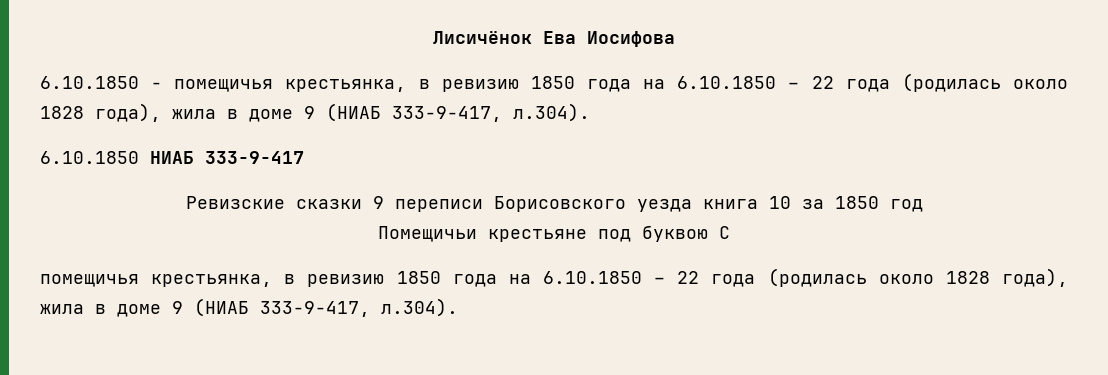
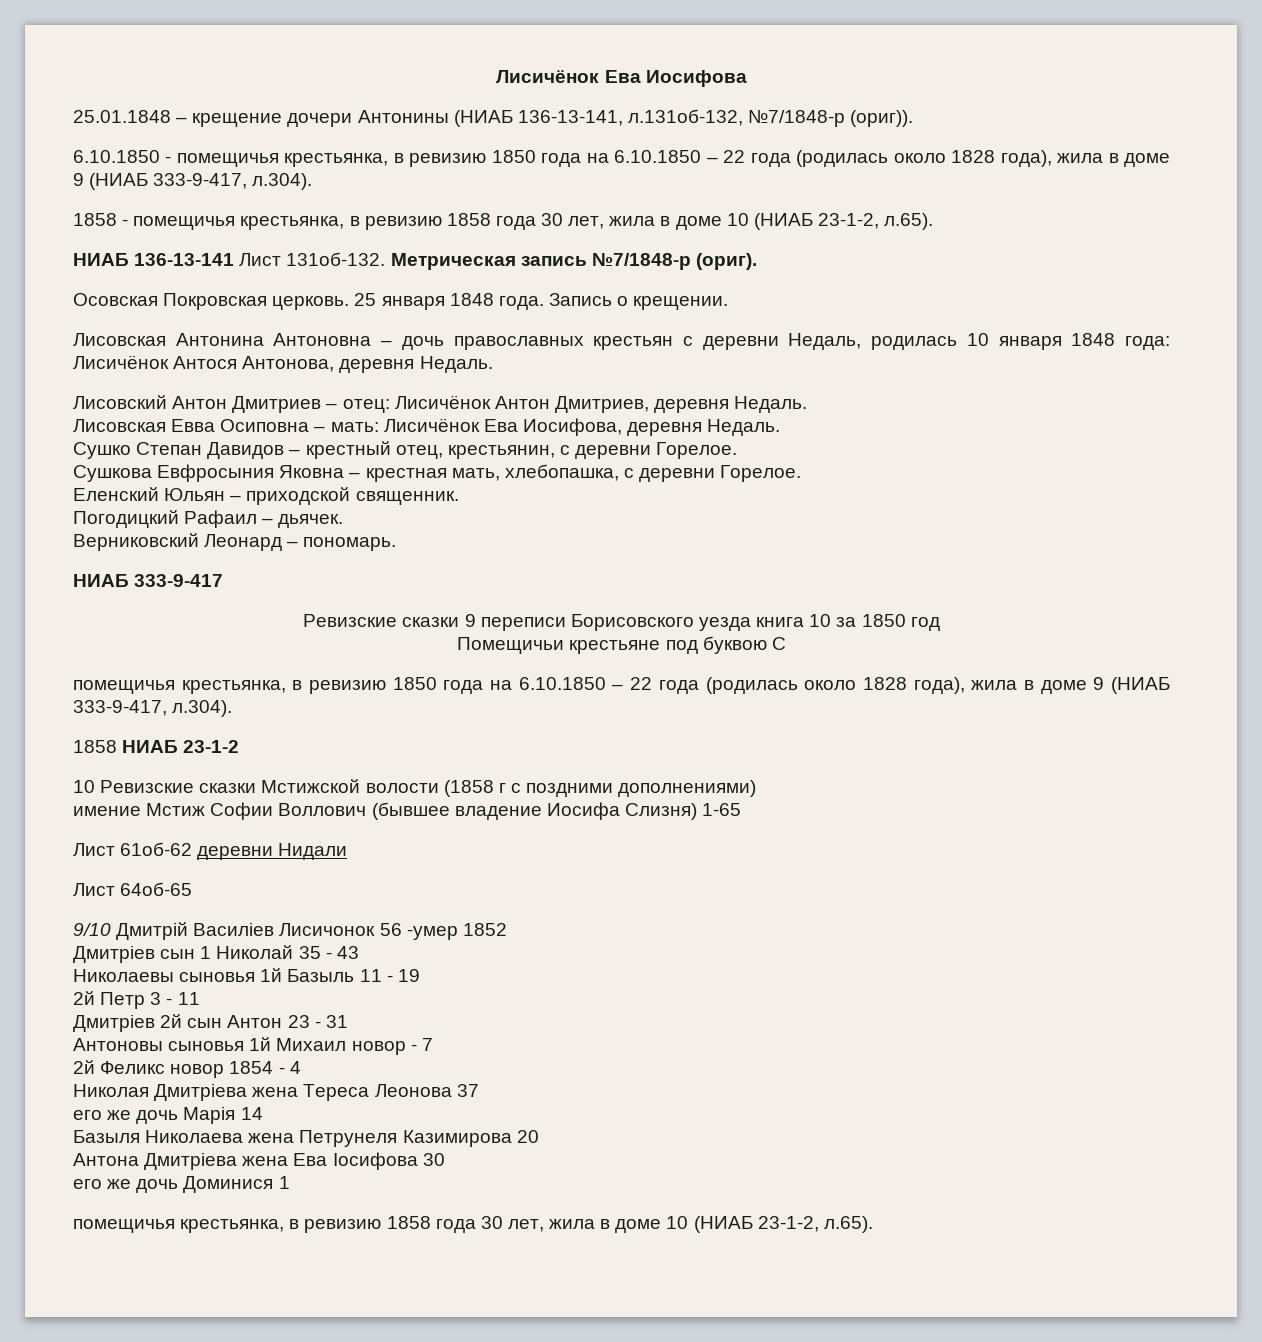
(675, 39) none -> [73,109,914,127] // 25.01.1848 – крещение дочери Антонины (НИАБ 136-13-141, л.131об-132, №7/1848-р (ориг)).
[40,151,139,164] 6.10.1850 -> [73,213,934,230] [73,252,757,270] [73,293,729,310] [73,333,1170,350] [73,355,493,373] [73,395,808,413] [73,418,781,436] [73,441,738,459] [73,464,802,482] [73,487,459,505] [73,510,344,528] [73,533,397,551] 1858 - помещичья крестьянка, в ревизию 1858 года 30 лет, жила в доме 10 (НИАБ 23-1-2, л.65). // НИАБ 136-13-141 Лист 131об-132. Метрическая запись №7/1848-р (ориг). // Осовская Покровская церковь. 25 января 1848 года. Запись о крещении. // Лисовская Антонина Антоновна – дочь православных крестьян с деревни Недаль, родилась 10 января 1848 года: Лисичёнок Антося Антонова, деревня Недаль. // Лисовский Антон Дмитриев – отец: Лисичёнок Антон Дмитриев, деревня Недаль. // Лисовская Евва Осиповна – мать: Лисичёнок Ева Иосифова, деревня Недаль. // Сушко Степан Давидов – крестный отец, крестьянин, с деревни Горелое. // Сушкова Евфросыния Яковна – крестная мать, хлебопашка, с деревни Горелое. // Еленский Юльян – приходской священник. // Погодицкий Рафаил – дьячек. // Верниковский Леонард – пономарь. //
(458, 307) none -> [73,740,240,753] [73,779,757,797] [73,802,742,820] [73,842,348,860] [73,882,193,896] [73,922,507,940] [73,945,359,963] [73,968,420,982] [73,991,200,1009] [73,1014,348,1032] [73,1037,433,1055] [73,1060,301,1078] [73,1084,479,1101] [73,1107,263,1124] [73,1130,539,1147] [73,1152,445,1170] [73,1176,290,1193] [73,1216,873,1233] // 1858 НИАБ 23-1-2 // 10 Ревизские сказки Мстижской волости (1858 г с поздними дополнениями) // имение Мстиж Софии Воллович (бывшее владение Иосифа Слизня) 1-65 // Лист 61об-62 деревни Нидали // Лист 64об-65 // 9/10 Дмитрiй Василiев Лисичонок 56 -умер 1852 // Дмитрiев сын 1 Николай 35 - 43 // Николаевы сыновья 1й Базыль 11 - 19 // 2й Петр 3 - 11 // Дмитрiев 2й сын Антон 23 - 31 // Антоновы сыновья 1й Михаил новор - 7 // 2й Феликс новор 1854 - 4 // Николая Дмитрiева жена Тереса Леонова 37 // его же дочь Марiя 14 // Базыля Николаева жена Петрунеля Казимирова 20 // Антона Дмитрiева жена Ева Iосифова 30 // его же дочь Доминися 1 // помещичья крестьянка, в ревизию 1858 года 30 лет, жила в доме 10 (НИАБ 23-1-2, л.65).

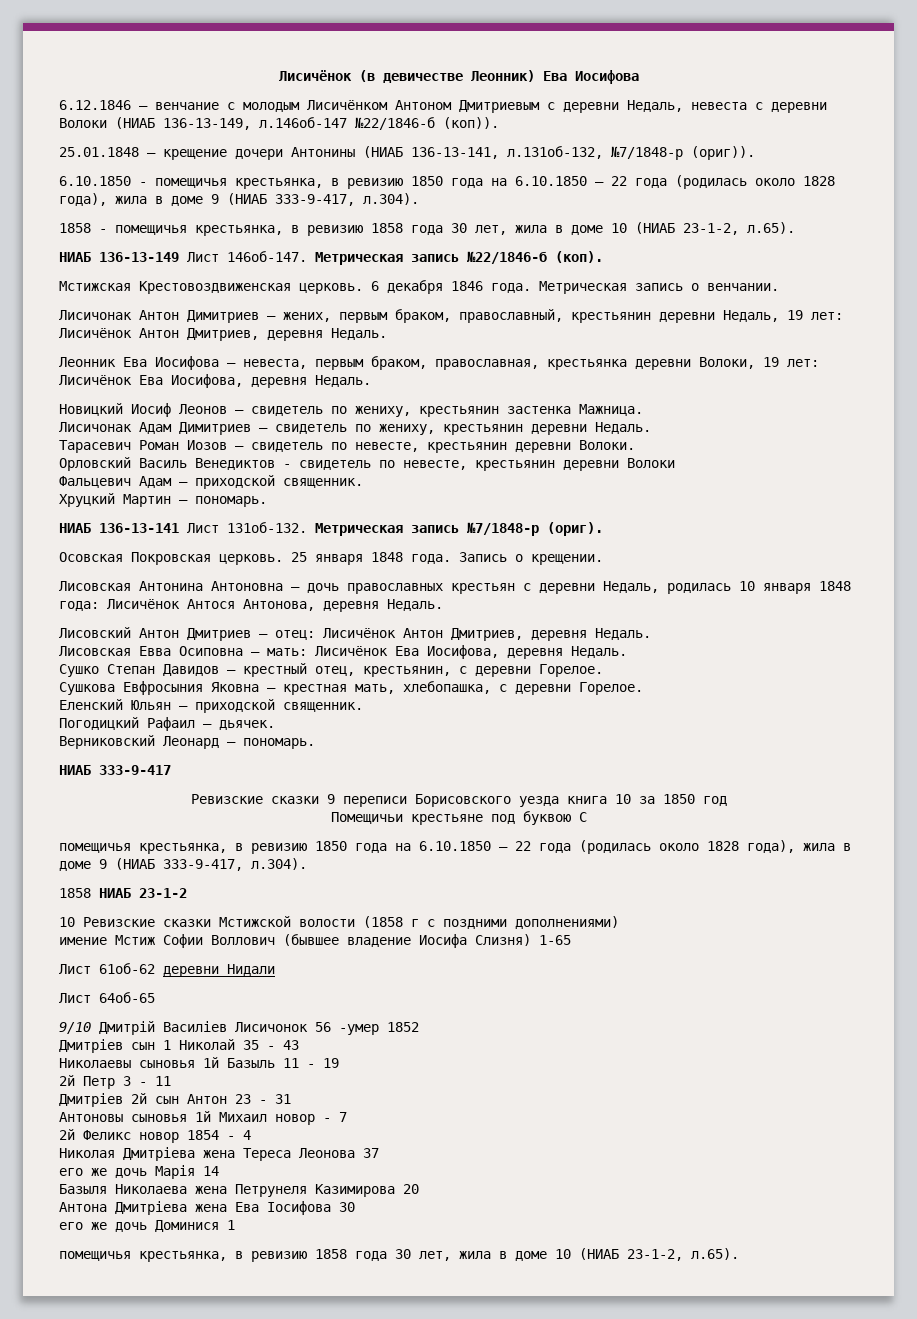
[496,70,747,87] Лисичёнок Ева Иосифова -> [278,70,639,84] [59,100,827,113] [59,117,499,130] Лисичёнок (в девичестве Леонник) Ева Иосифова // 6.12.1846 – венчание с молодым Лисичёнком Антоном Дмитриевым с деревни Недаль, невеста с деревни Волоки (НИАБ 136-13-149, л.146об-147 №22/1846-б (коп)).
(934, 221) none -> [59,251,603,265] [59,280,779,294] [59,309,843,323] [59,328,387,341] [59,356,819,370] [59,374,371,388] [59,403,643,417] [59,422,651,435] [59,440,635,453] [59,457,675,471] [59,475,363,489] [59,493,267,507] // НИАБ 136-13-149 Лист 146об-147. Метрическая запись №22/1846-б (коп). // Мстижская Крестовоздвиженская церковь. 6 декабря 1846 года. Метрическая запись о венчании. // Лисичонак Антон Димитриев – жених, первым браком, православный, крестьянин деревни Недаль, 19 лет: Лисичёнок Антон Дмитриев, деревня Недаль. // Леонник Ева Иосифова – невеста, первым браком, православная, крестьянка деревни Волоки, 19 лет: Лисичёнок Ева Иосифова, деревня Недаль. // Новицкий Иосиф Леонов – свидетель по жениху, крестьянин застенка Мажница. // Лисичонак Адам Димитриев – свидетель по жениху, крестьянин деревни Недаль. // Тарасевич Роман Иозов – свидетель по невесте, крестьянин деревни Волоки. // Орловский Василь Венедиктов - свидетель по невесте, крестьянин деревни Волоки // Фальцевич Адам – приходской священник. // Хруцкий Мартин – пономарь.

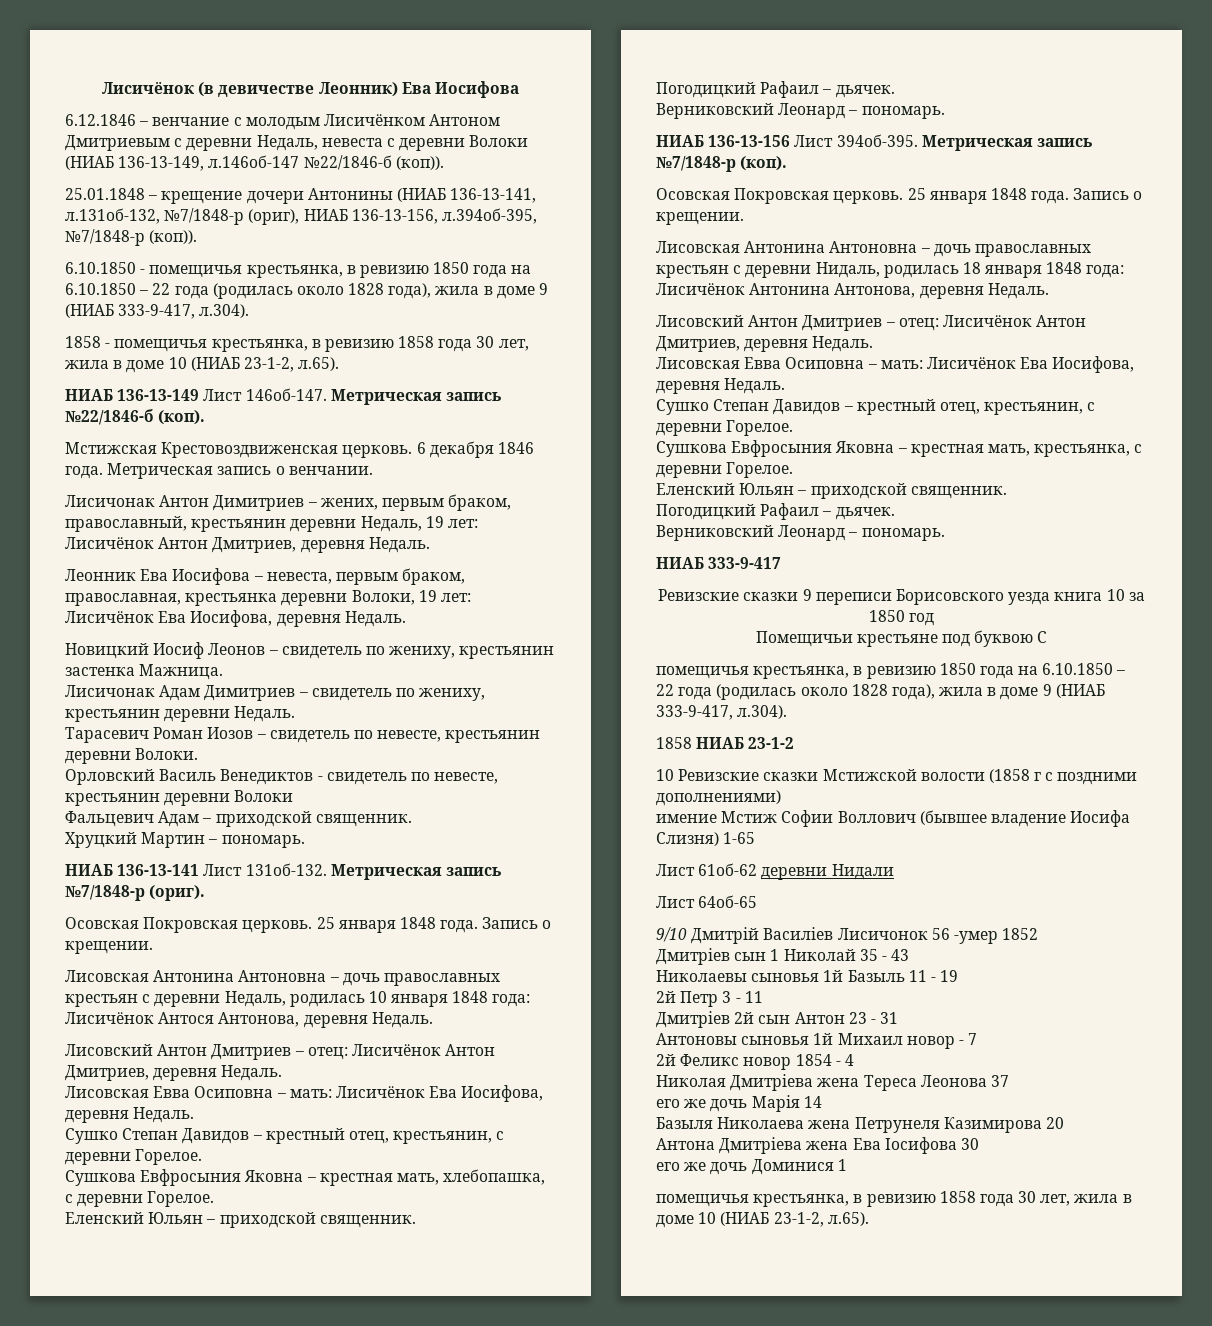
[691,146,755,160] (ориг)). -> [248,208,537,225] [65,229,198,246] (ориг), НИАБ 136-13-156, л.394об-395, №7/1848-р (коп)).
(315, 743) none -> [656,134,1092,151] [656,156,788,172] [656,188,1143,204] [656,212,744,225] [656,241,1091,257] [656,262,1125,278] [656,283,1049,299] [656,315,1087,331] [656,336,874,352] [656,356,1135,373] [656,378,786,394] [656,399,1096,415] [656,420,794,436] [656,440,1143,457] [656,462,794,478] [656,483,1007,499] [656,503,895,520] [656,525,945,541] // НИАБ 136-13-156 Лист 394об-395. Метрическая запись №7/1848-р (коп). // Осовская Покровская церковь. 25 января 1848 года. Запись о крещении. // Лисовская Антонина Антоновна – дочь православных крестьян с деревни Нидаль, родилась 18 января 1848 года: Лисичёнок Антонина Антонова, деревня Недаль. // Лисовский Антон Дмитриев – отец: Лисичёнок Антон Дмитриев, деревня Недаль. // Лисовская Евва Осиповна – мать: Лисичёнок Ева Иосифова, деревня Недаль. // Сушко Степан Давидов – крестный отец, крестьянин, с деревни Горелое. // Сушкова Евфросыния Яковна – крестная мать, крестьянка, с деревни Горелое. // Еленский Юльян – приходской священник. // Погодицкий Рафаил – дьячек. // Верниковский Леонард – пономарь.

